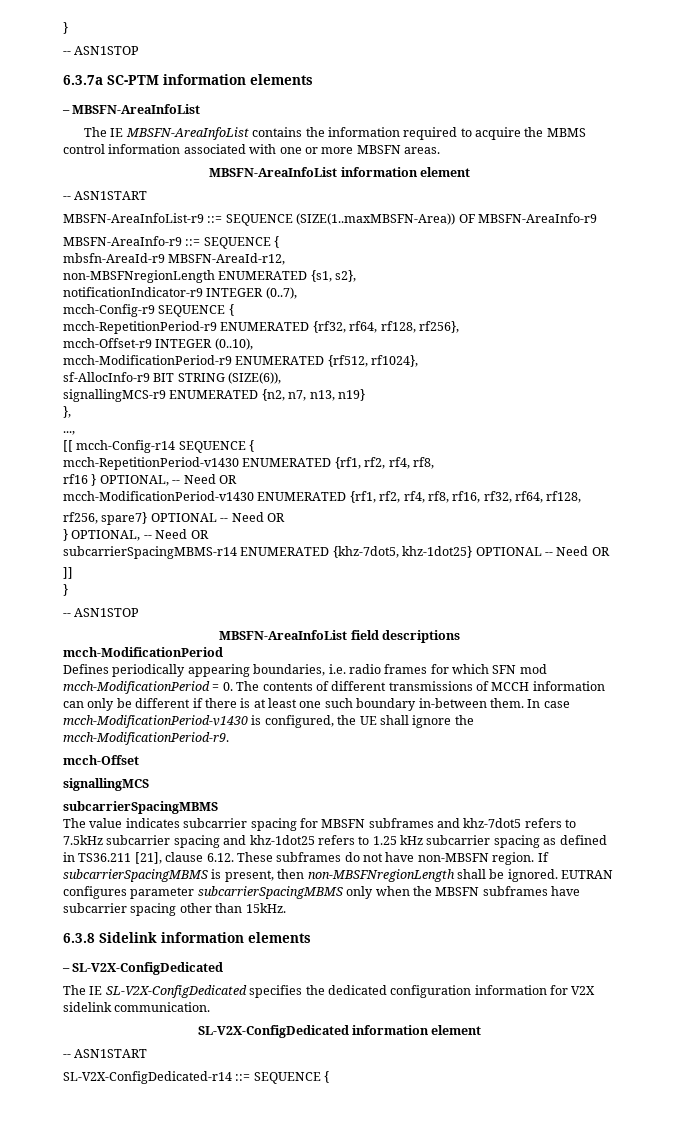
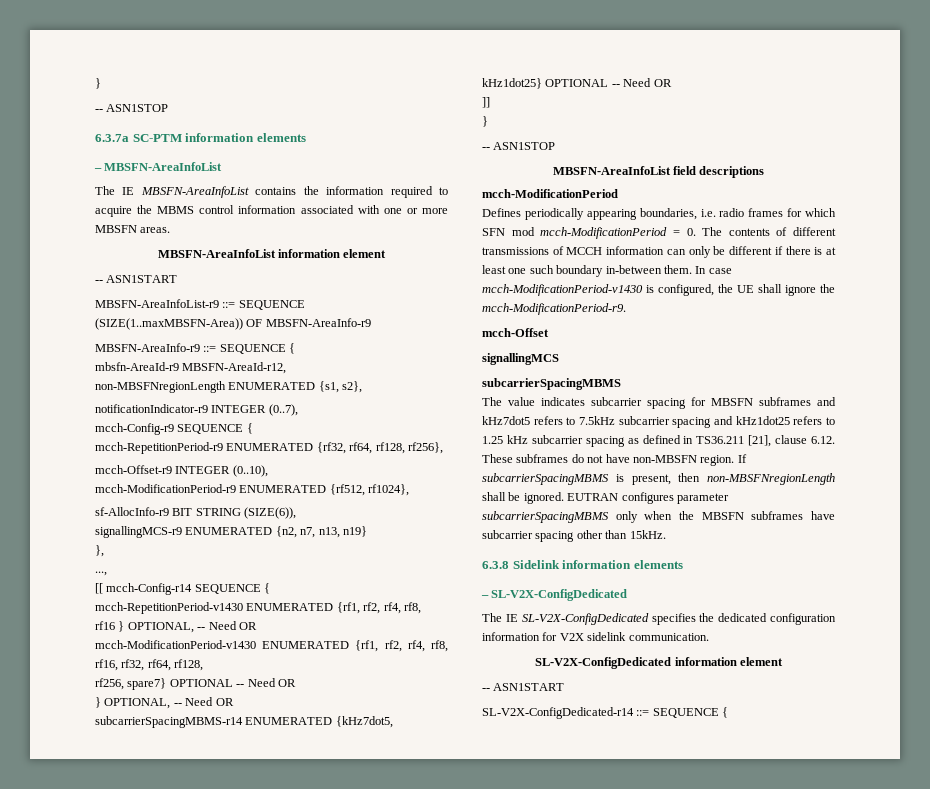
[332,546,473,558] {khz-7dot5, khz-1dot25} -> [335,716,393,728] [482,78,542,89] {kHz7dot5, kHz1dot25}
[463,818,522,828] khz-7dot5 -> [482,416,530,425] kHz7dot5
[249,835,315,845] khz-1dot25 -> [735,416,790,425] kHz1dot25

